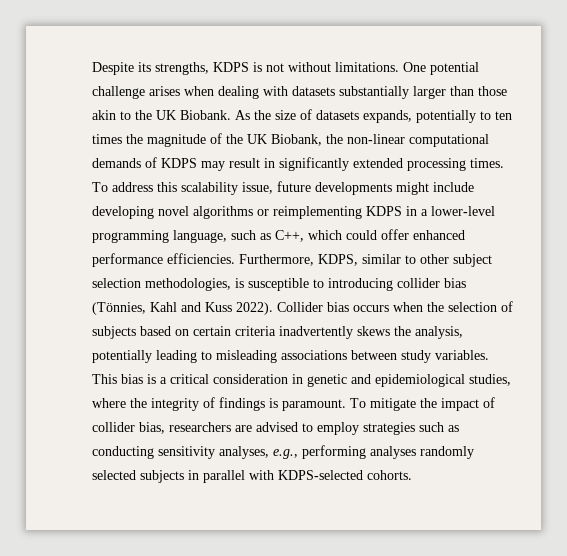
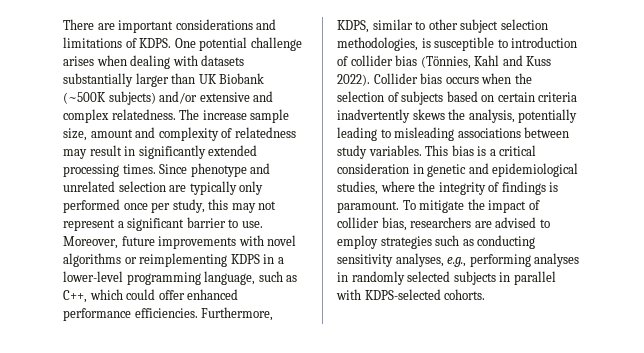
[92,62,399,75] Despite its strengths, KDPS is not without limitations. -> [63,19,277,33] [63,37,172,48] There are important considerations and limitations of KDPS.
[478,86,507,96] [92,109,512,123] [92,133,489,147] [92,157,197,168] those akin to the UK Biobank. As the size of datasets expands, potentially to ten times the magnitude of the UK Biobank, the non-linear computational demands of KDPS -> [198,73,265,84] [63,91,274,105] [63,109,290,123] [63,127,296,141] UK Biobank (~500K subjects) and/or extensive and complex relatedness. The increase sample size, amount and complexity of relatedness
[92,181,474,195] [92,206,154,219] To address this scalability issue, future developments might include developing -> [159,163,271,177] [63,181,264,195] [63,199,277,213] [63,217,263,231] [63,235,264,249] Since phenotype and unrelated selection are typically only performed once per study, this may not represent a significant barrier to use. Moreover, future improvements with
[328,278,393,291] introducing -> [511,37,578,48] [337,56,348,66] introduction of
(416, 452) none -> [337,272,348,282] in

